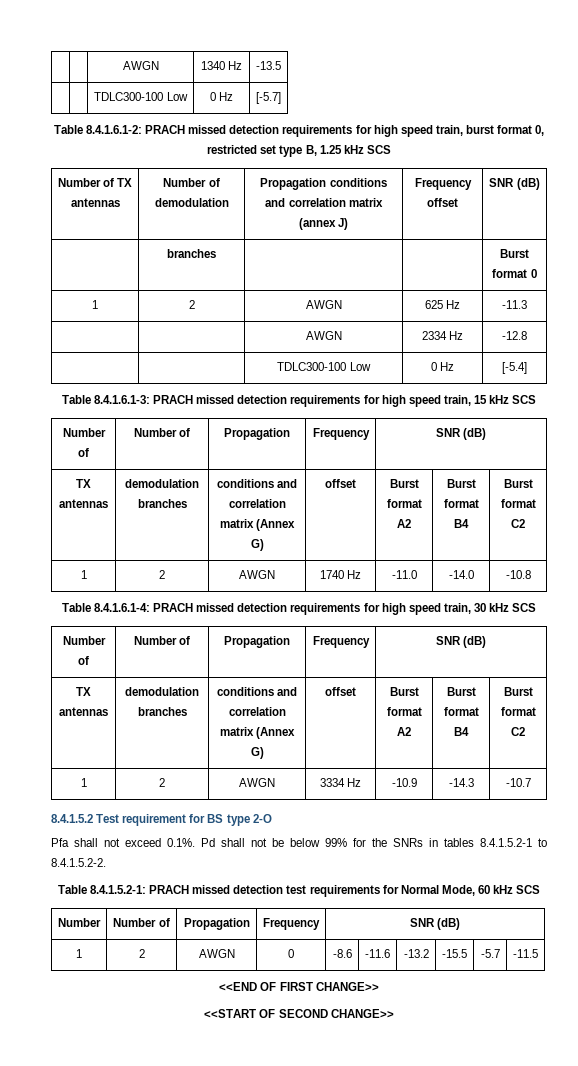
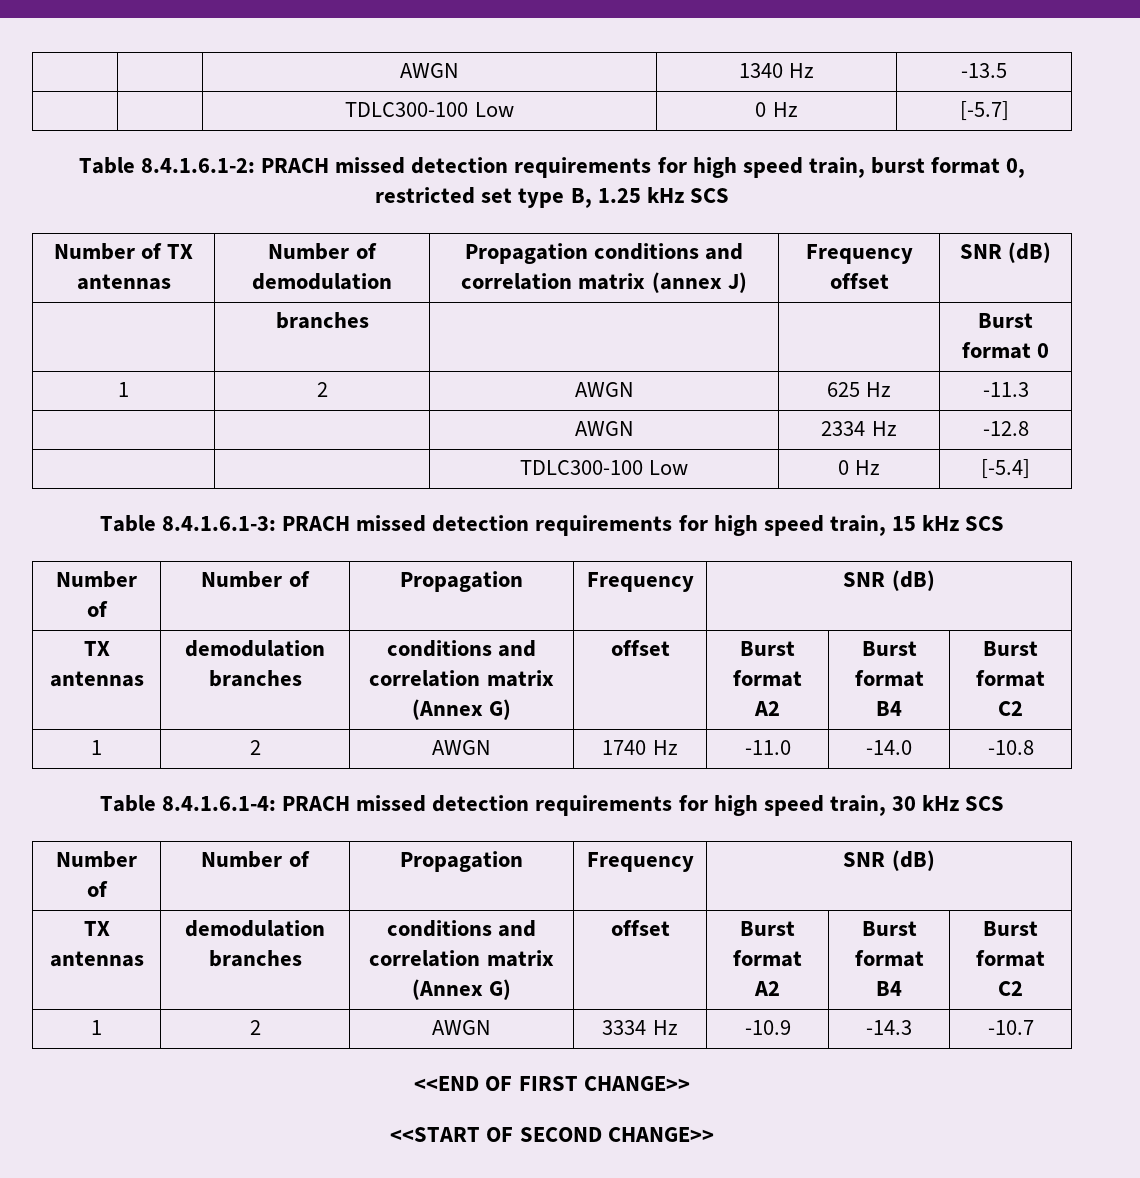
[51,814,272,826] [51,838,547,847] [51,858,106,867] [57,885,541,897] [58,918,101,927] [113,918,170,927] [183,918,250,930] [263,918,320,930] [409,918,461,930] [76,949,82,958] [138,949,145,958] [198,949,235,958] [288,949,294,958] [332,949,352,958] [365,949,390,958] [403,949,429,958] [442,949,467,958] [480,949,500,958] [513,949,538,958] // 8.4.1.5.2 Test requirement for BS type 2-O // Pfa shall not exceed 0.1%. Pd shall not be below 99% for the SNRs in tables 8.4.1.5.2-1 to 8.4.1.5.2-2. // Table 8.4.1.5.2-1: PRACH missed detection test requirements for Normal Mode, 60 kHz SCS // Number | Number of | Propagation | Frequency | SNR (dB) // 1 | 2 | AWGN | 0 | -8.6 | -11.6 | -13.2 | -15.5 | -5.7 | -11.5 -> (1034, 1027) none

